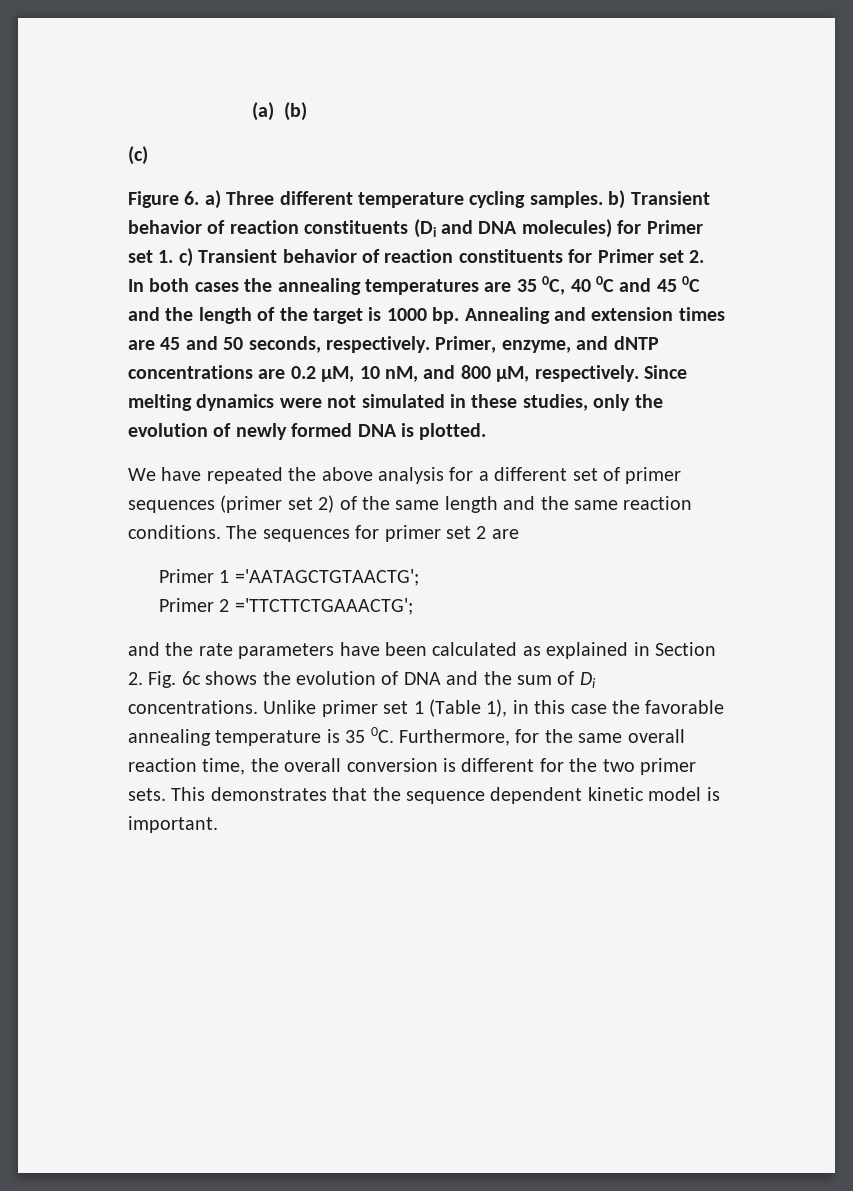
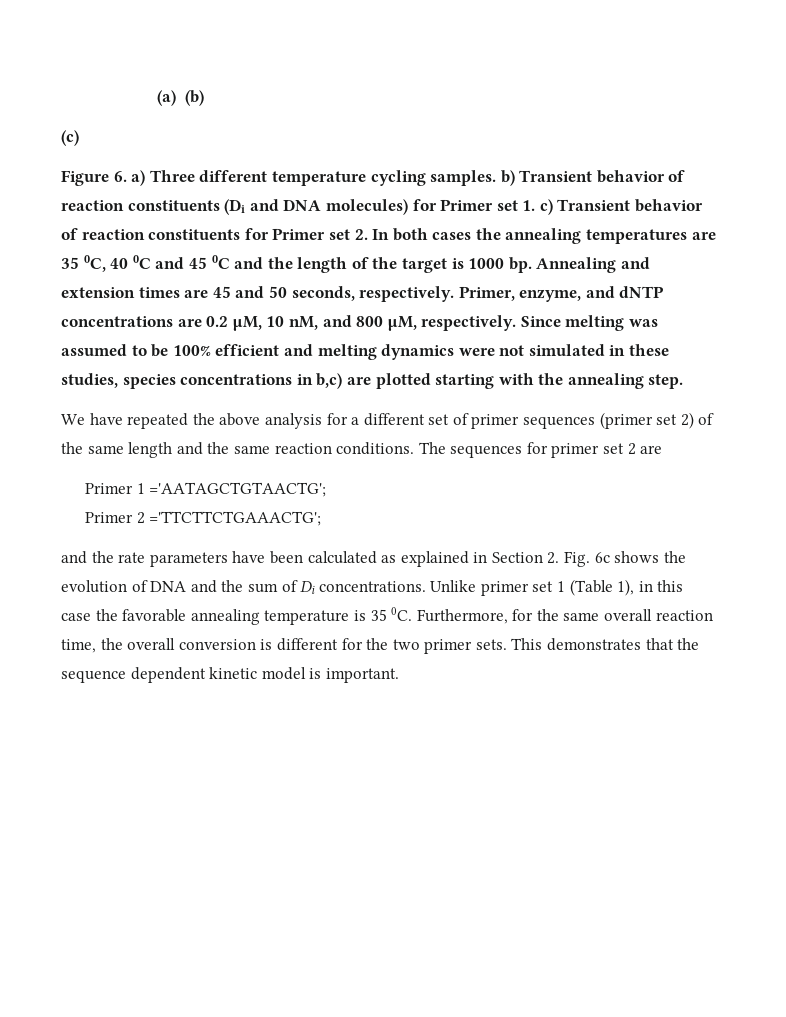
(192, 402) none -> [629,319,659,327] [61,344,377,360] was assumed to be 100% efficient and melting
[593,394,663,411] [128,423,487,440] only the evolution of newly formed DNA is plotted. -> [122,373,684,389] species concentrations in b,c) are plotted starting with the annealing step.

